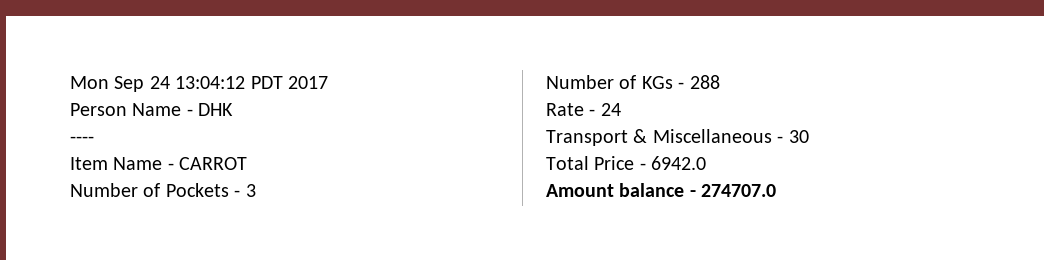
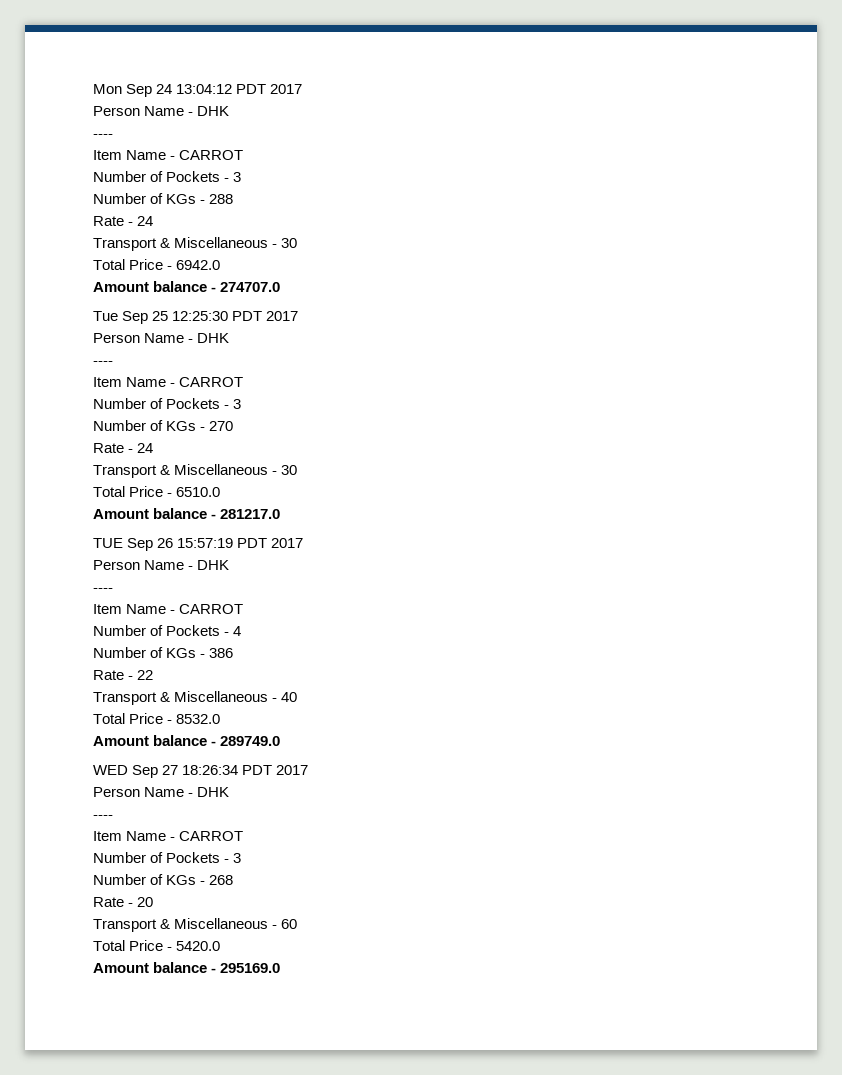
(777, 190) none -> [93,311,299,324] [93,333,230,343] [93,361,113,365] [93,377,244,387] [93,398,242,409] [93,420,234,431] [93,443,154,453] [93,464,298,478] [93,486,221,497] [93,508,281,519] [93,538,304,551] [93,560,230,570] [93,588,113,592] [93,604,244,614] [93,625,242,636] [93,647,234,658] [93,670,154,680] [93,691,298,705] [93,713,221,724] [93,735,281,746] [93,765,309,778] [93,787,230,797] [93,815,113,819] [93,831,244,841] [93,852,242,863] [93,874,234,885] [93,897,154,907] [93,918,298,932] [93,940,221,951] [93,962,281,973] // Tue Sep 25 12:25:30 PDT 2017 // Person Name - DHK // ---- // Item Name - CARROT // Number of Pockets - 3 // Number of KGs - 270 // Rate - 24 // Transport & Miscellaneous - 30 // Total Price - 6510.0 // Amount balance - 281217.0 // TUE Sep 26 15:57:19 PDT 2017 // Person Name - DHK // ---- // Item Name - CARROT // Number of Pockets - 4 // Number of KGs - 386 // Rate - 22 // Transport & Miscellaneous - 40 // Total Price - 8532.0 // Amount balance - 289749.0 // WED Sep 27 18:26:34 PDT 2017 // Person Name - DHK // ---- // Item Name - CARROT // Number of Pockets - 3 // Number of KGs - 268 // Rate - 20 // Transport & Miscellaneous - 60 // Total Price - 5420.0 // Amount balance - 295169.0

